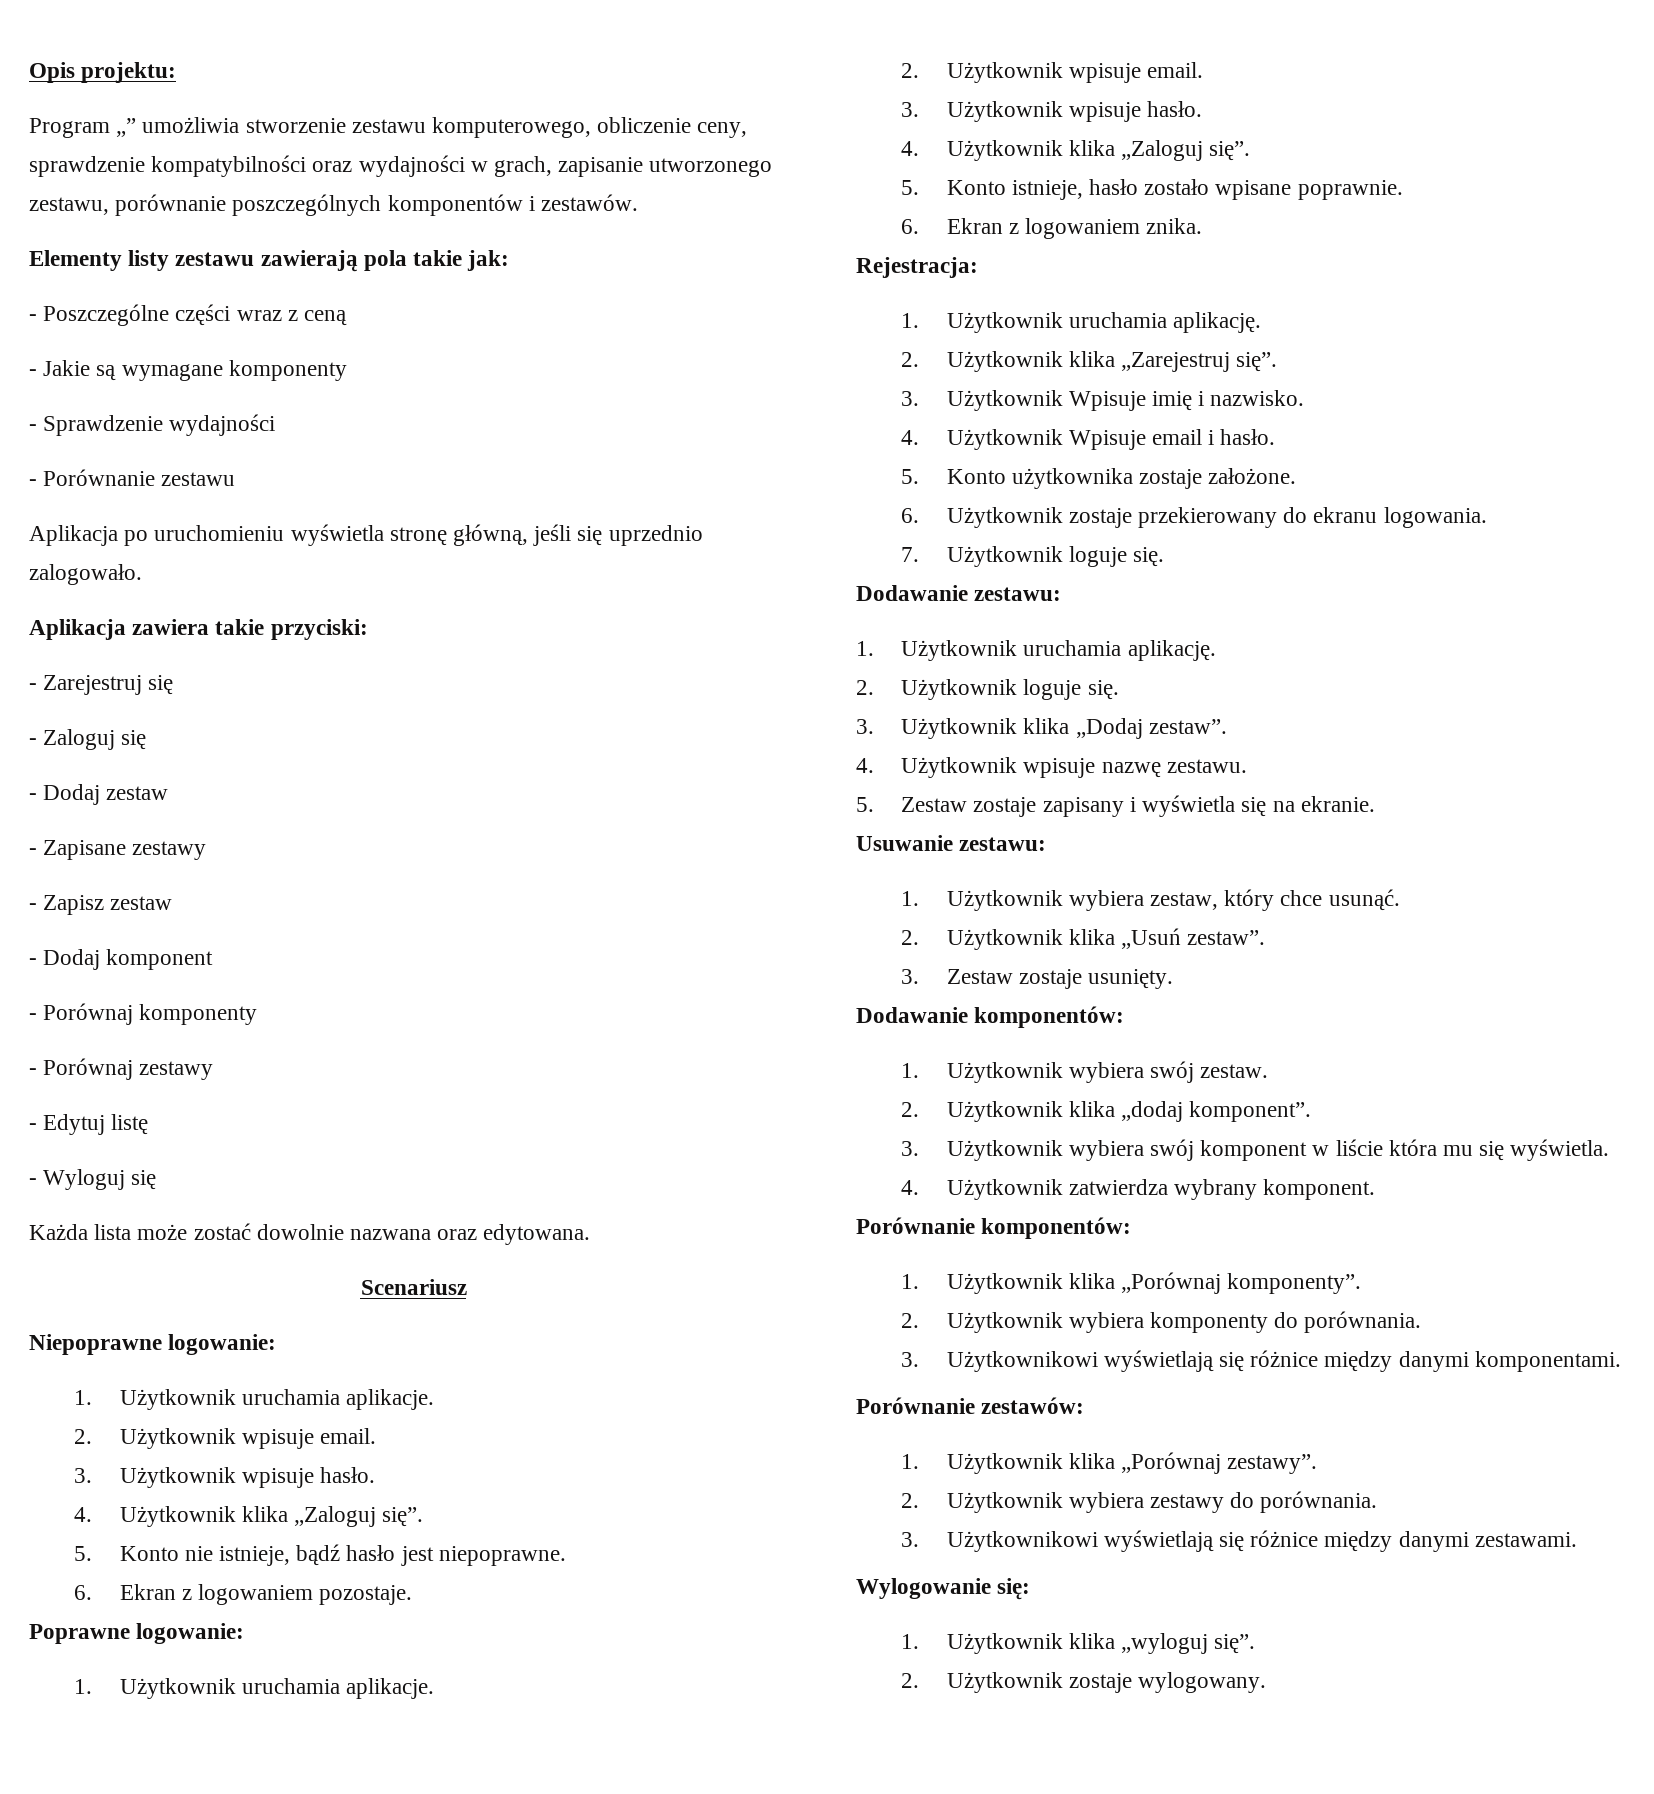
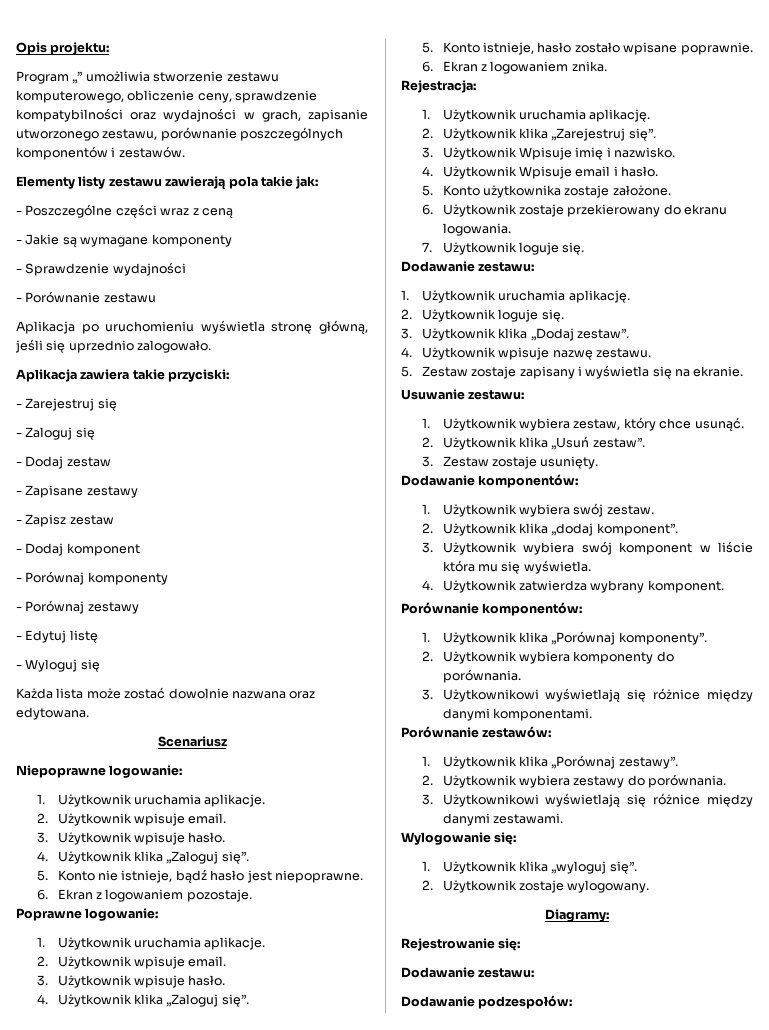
(1266, 1682) none -> [545,909,609,922] [401,938,521,951] [401,967,535,978] [401,995,573,1009] // Diagramy: // Rejestrowanie się: // Dodawanie zestawu: // Dodawanie podzespołów:

